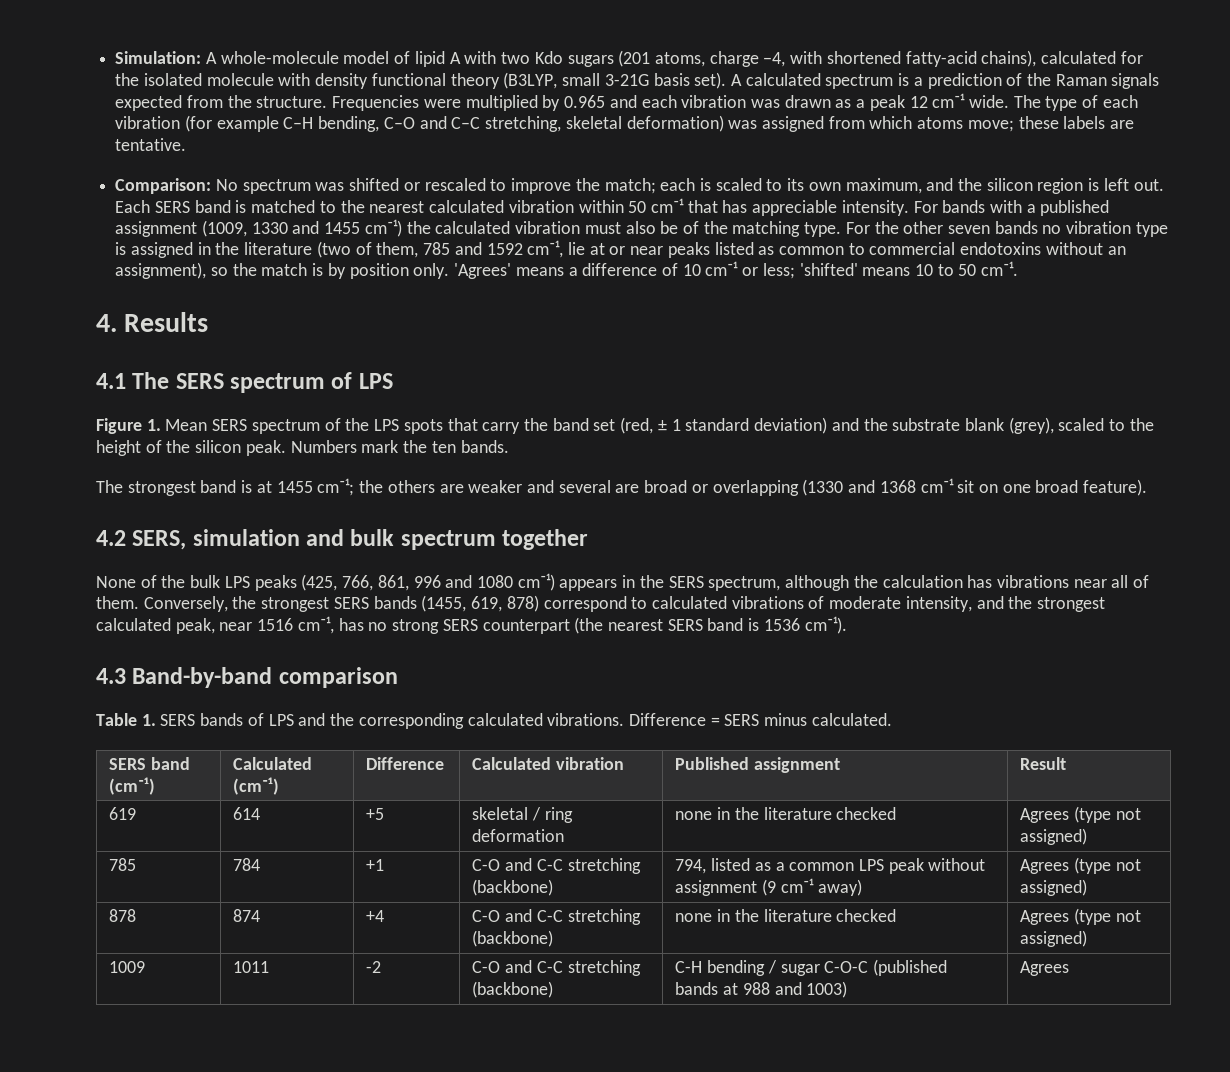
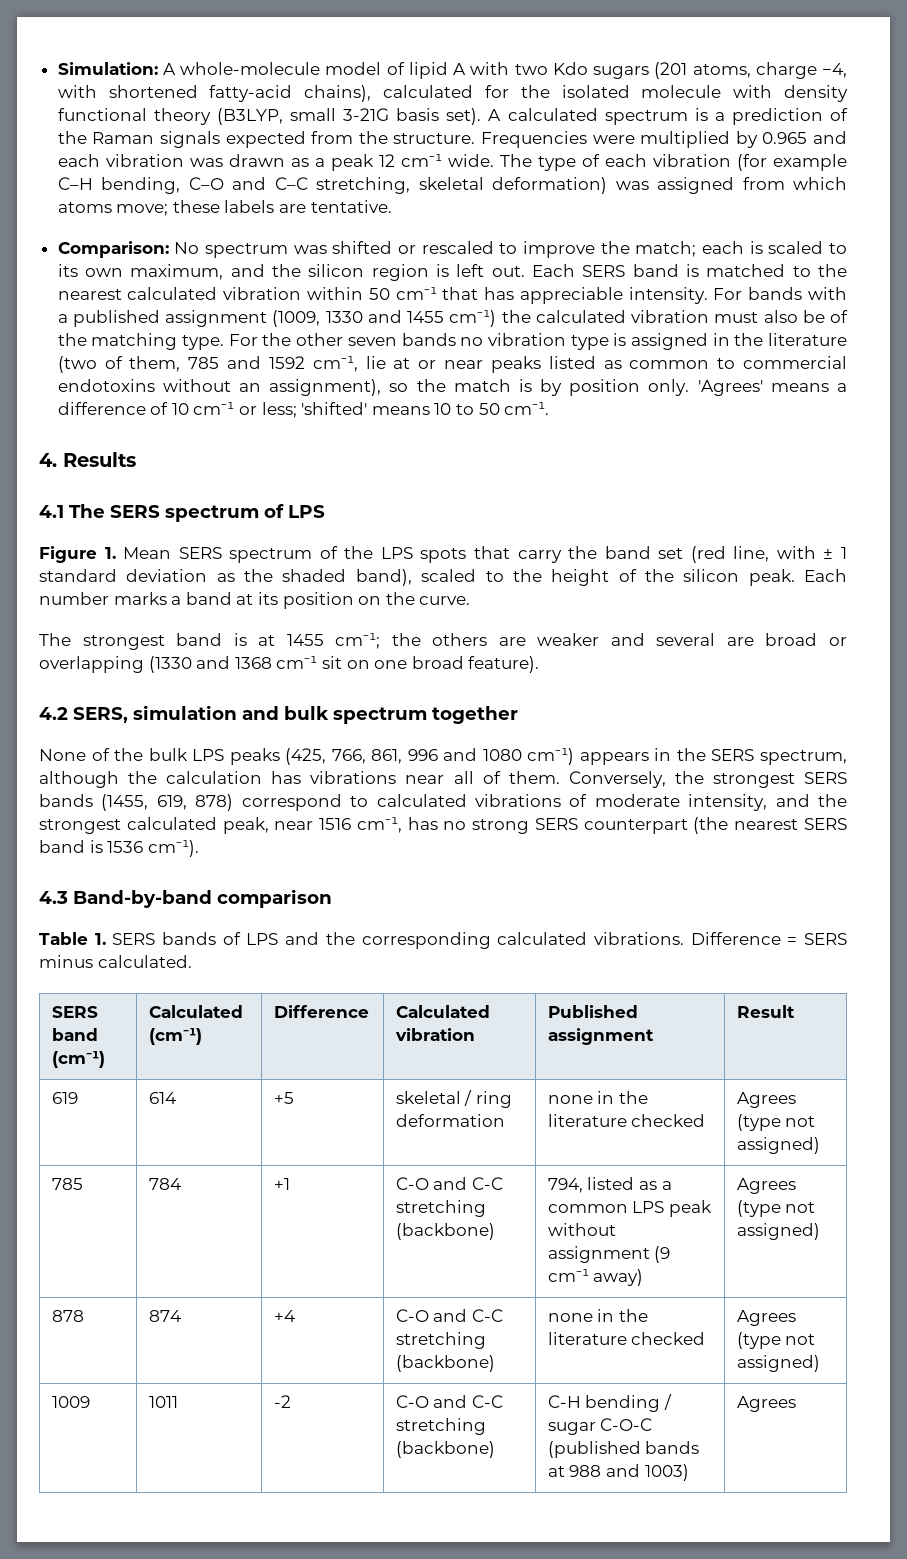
[620,417,1054,434] (red, ± 1 standard deviation) and the substrate blank (grey), -> [690,546,847,563] [39,569,412,586] (red line, with ± 1 standard deviation as the shaded band),
[290,440,509,453] Numbers mark the ten bands. -> [804,569,848,582] [39,592,471,609] Each number marks a band at its position on the curve.

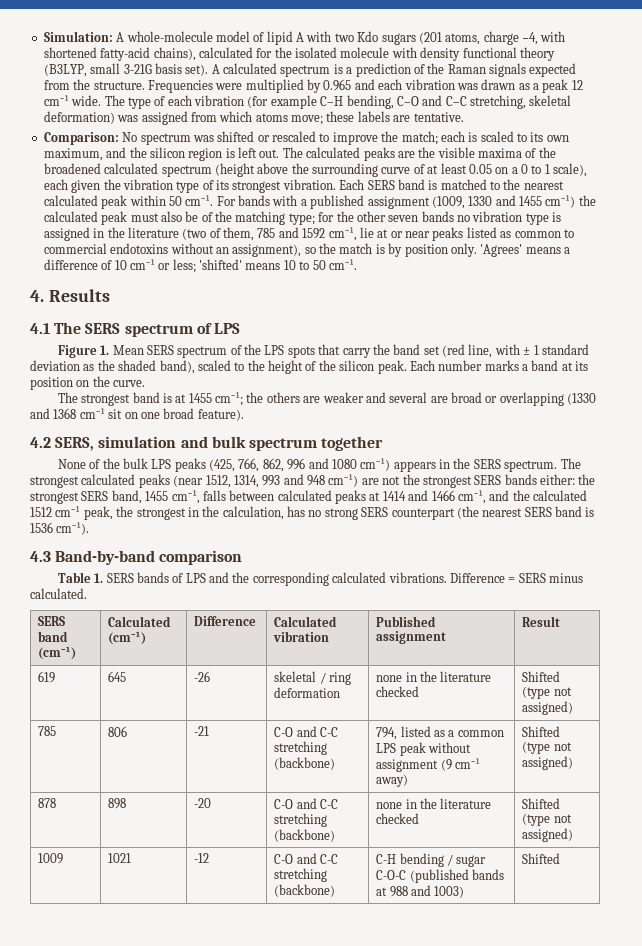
(525, 271) none -> [282,147,556,161] [43,163,588,177] [43,179,336,193] The calculated peaks are the visible maxima of the broadened calculated spectrum (height above the surrounding curve of at least 0.05 on a 0 to 1 scale), each given the vibration type of its strongest vibration.
[223,287,302,300] vibration -> [101,195,128,209] peak
[395,287,708,304] cm⁻¹ that has appreciable intensity. -> [185,195,214,206] cm⁻¹.
[631,310,710,323] vibration -> [101,211,128,225] peak
[182,334,258,350] type. For -> [288,212,335,225] type; for
[371,749,403,764] 861, -> [262,458,284,472] 862,
[759,750,847,765] [39,771,847,788] [39,794,847,811] [39,817,402,834] spectrum, although the calculation has vibrations near all of them. Conversely, the strongest SERS bands (1455, 619, 878) correspond to calculated vibrations of moderate intensity, and the strongest calculated peak, near 1516 cm⁻¹, -> [504,458,581,472] [30,474,596,488] [30,490,587,504] [30,506,284,520] spectrum. The strongest calculated peaks (near 1512, 1314, 993 and 948 cm⁻¹) are not the strongest SERS bands either: the strongest SERS band, 1455 cm⁻¹, falls between calculated peaks at 1414 and 1466 cm⁻¹, and the calculated 1512 cm⁻¹ peak, the strongest in the calculation,
[148,1092,176,1104] [273,1092,294,1104] 614 | +5 -> [108,671,127,682] [194,671,211,682] 645 | -26
[736,1092,796,1108] Agrees -> [522,671,561,682] Shifted
[148,1178,181,1190] [273,1178,290,1190] 784 | +1 -> [108,726,128,737] [194,726,210,736] 806 | -21
[736,1178,796,1194] Agrees -> [522,726,561,737] Shifted
[148,1310,181,1322] [273,1310,295,1322] 874 | +4 -> [108,798,127,809] [194,798,212,808] 898 | -20
[736,1310,796,1326] Agrees -> [522,798,561,809] Shifted
[148,1396,178,1408] [273,1395,291,1408] 1011 | -2 -> [108,853,132,863] [194,853,210,863] 1021 | -12
[736,1396,796,1412] Agrees -> [522,853,561,864] Shifted

